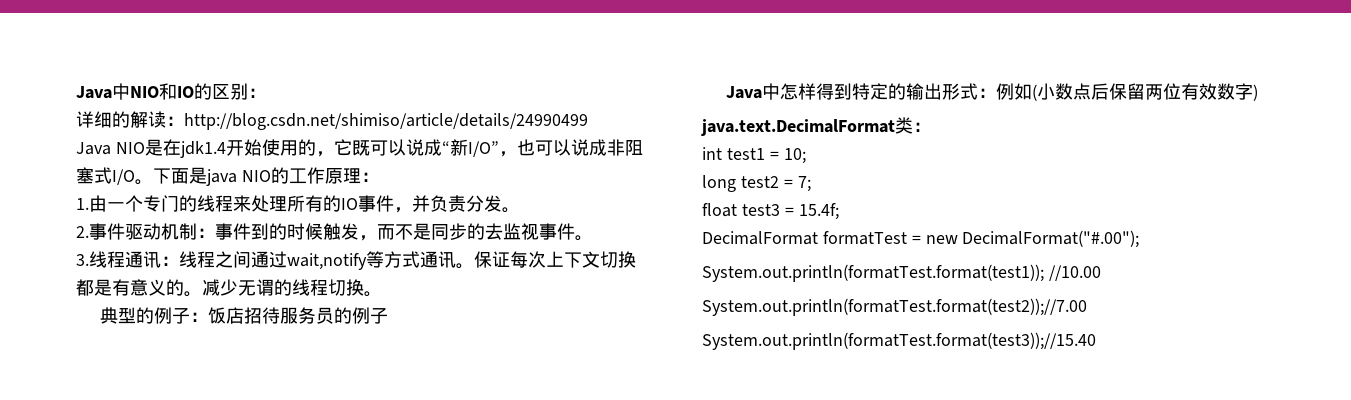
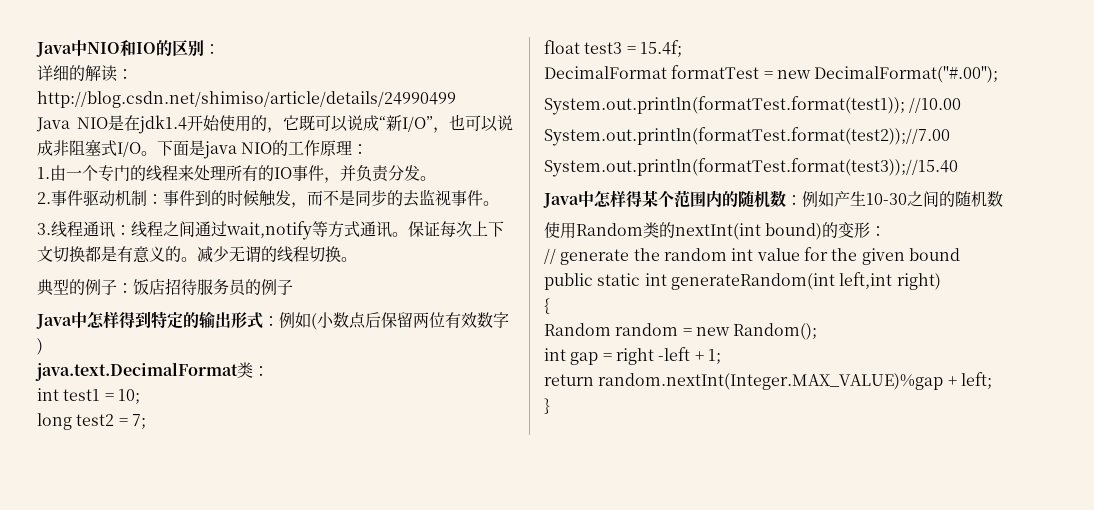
(1096, 341) none -> [543,190,1003,208] [544,222,887,240] [544,247,960,265] [544,272,941,290] [544,298,550,314] [544,323,818,340] [544,347,721,365] [544,372,992,390] [544,398,550,414] // Java中怎样得某个范围内的随机数：例如产生10-30之间的随机数 // 使用Random类的nextInt(int bound)的变形： // // generate the random int value for the given bound // public static int generateRandom(int left,int right) // { // Random random = new Random(); // int gap = right -left + 1; // return random.nextInt(Integer.MAX_VALUE)%gap + left; // }

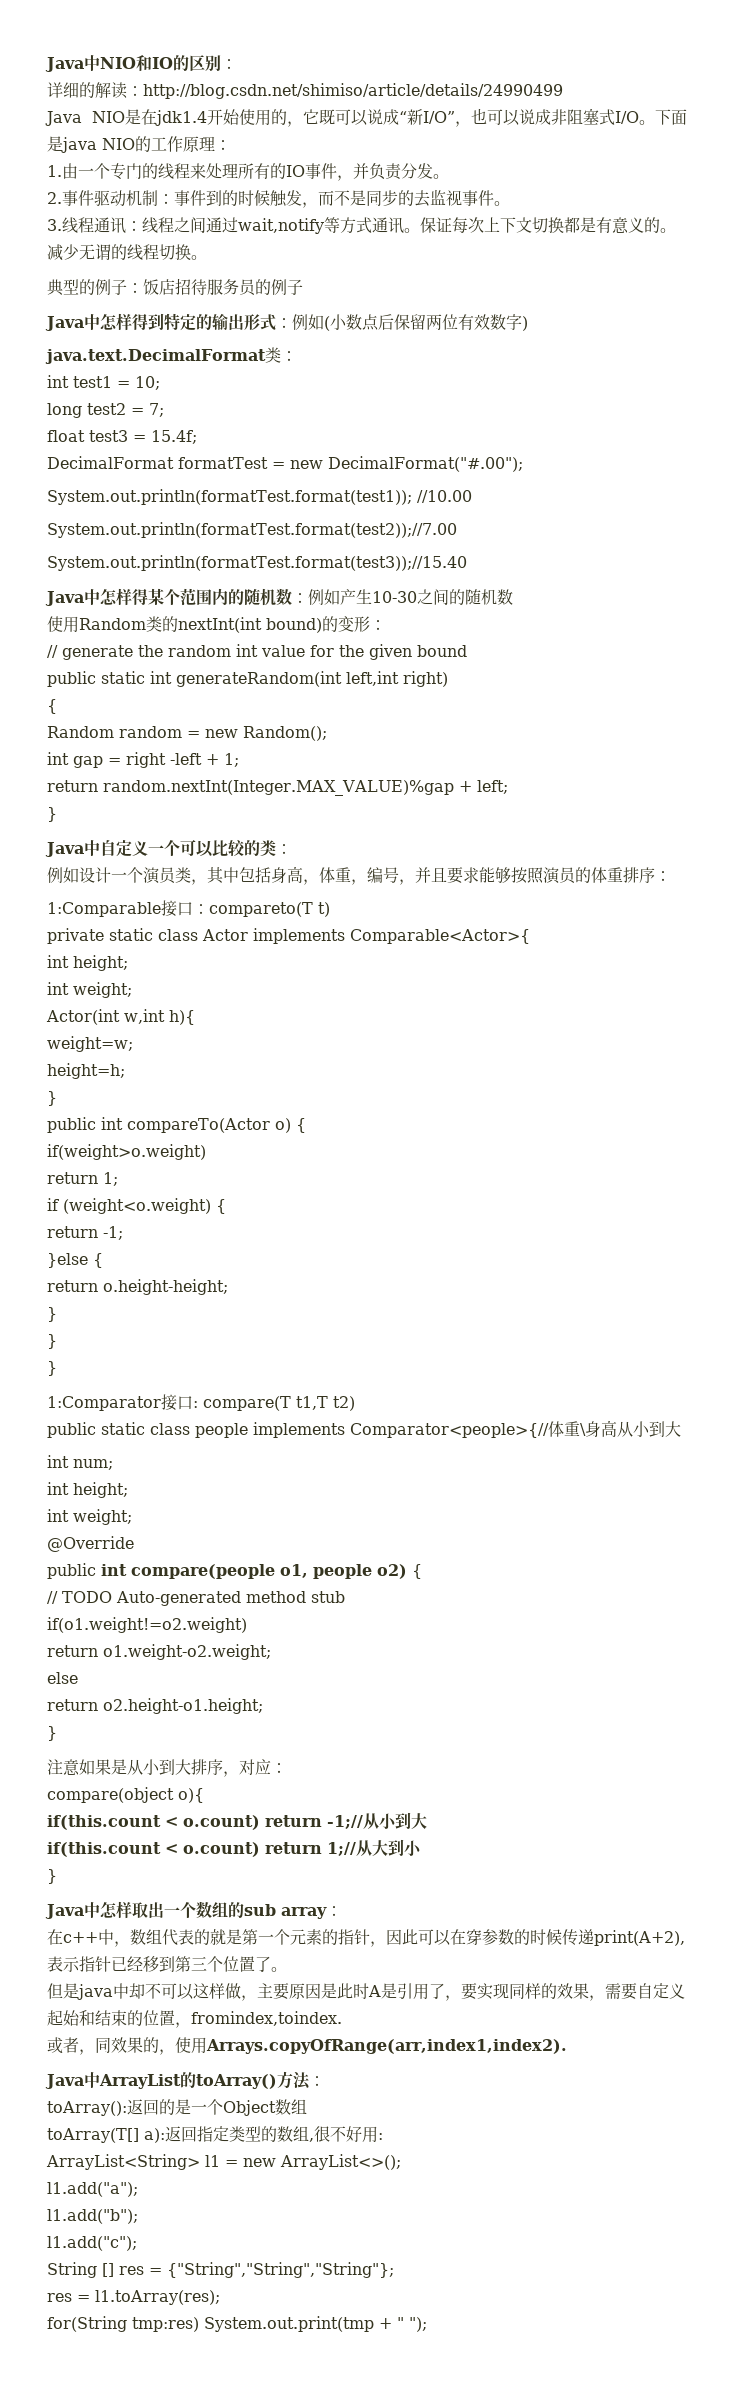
(550, 406) none -> [45,839,292,857] [47,866,671,885] [47,900,330,917] [47,928,530,944] [47,955,128,971] [47,982,132,998] [46,1009,195,1025] [47,1036,133,1052] [47,1063,125,1079] [47,1091,57,1106] [47,1117,306,1133] [47,1144,206,1160] [47,1172,118,1186] [47,1198,226,1214] [47,1226,123,1240] [47,1253,103,1268] [47,1279,228,1295] [47,1307,57,1322] [47,1334,57,1349] [47,1361,57,1376] [47,1394,355,1411] [47,1420,681,1438] [47,1455,113,1470] [47,1482,128,1498] [47,1509,132,1525] [47,1536,134,1552] [47,1563,422,1579] [47,1591,345,1606] [47,1617,247,1633] [47,1644,271,1660] [47,1672,78,1684] [47,1698,263,1714] [47,1726,57,1741] [47,1759,287,1777] [47,1787,204,1803] [47,1812,427,1830] [47,1839,422,1857] [47,1869,57,1884] [45,1901,342,1919] [47,1929,685,1947] [47,1956,287,1972] [47,1983,685,2001] [47,2010,342,2028] [47,2037,567,2055] [45,2071,325,2090] [47,2099,307,2116] [47,2126,383,2143] [46,2154,401,2170] [47,2182,138,2197] [47,2209,138,2224] [47,2236,137,2251] [47,2262,394,2278] [47,2290,220,2305] [47,2316,427,2332] // Java中自定义一个可以比较的类： // 例如设计一个演员类，其中包括身高，体重，编号，并且要求能够按照演员的体重排序： // 1:Comparable接口：compareto(T t) // private static class Actor implements Comparable<Actor>{ // int height; // int weight; // Actor(int w,int h){ // weight=w; // height=h; // } // public int compareTo(Actor o) { // if(weight>o.weight) // return 1; // if (weight<o.weight) { // return -1; // }else { // return o.height-height; // } // } // } // 1:Comparator接口: compare(T t1,T t2) // public static class people implements Comparator<people>{//体重\身高从小到大 // int num; // int height; // int weight; // @Override // public int compare(people o1, people o2) { // // TODO Auto-generated method stub // if(o1.weight!=o2.weight) // return o1.weight-o2.weight; // else // return o2.height-o1.height; // } // 注意如果是从小到大排序，对应： // compare(object o){ // if(this.count < o.count) return -1;//从小到大 // if(this.count < o.count) return 1;//从大到小 // } // Java中怎样取出一个数组的sub array： // 在c++中，数组代表的就是第一个元素的指针，因此可以在穿参数的时候传递print(A+2),表示指针已经移到第三个位置了。 // 但是java中却不可以这样做，主要原因是此时A是引用了，要实现同样的效果，需要自定义起始和结束的位置，fromindex,toindex. // 或者，同效果的，使用Arrays.copyOfRange(arr,index1,index2). // Java中ArrayList的toArray()方法： // toArray():返回的是一个Object数组 // toArray(T[] a):返回指定类型的数组,很不好用: // ArrayList<String> l1 = new ArrayList<>(); // l1.add("a"); // l1.add("b"); // l1.add("c"); // String [] res = {"String","String","String"}; // res = l1.toArray(res); // for(String tmp:res) System.out.print(tmp + " ");

